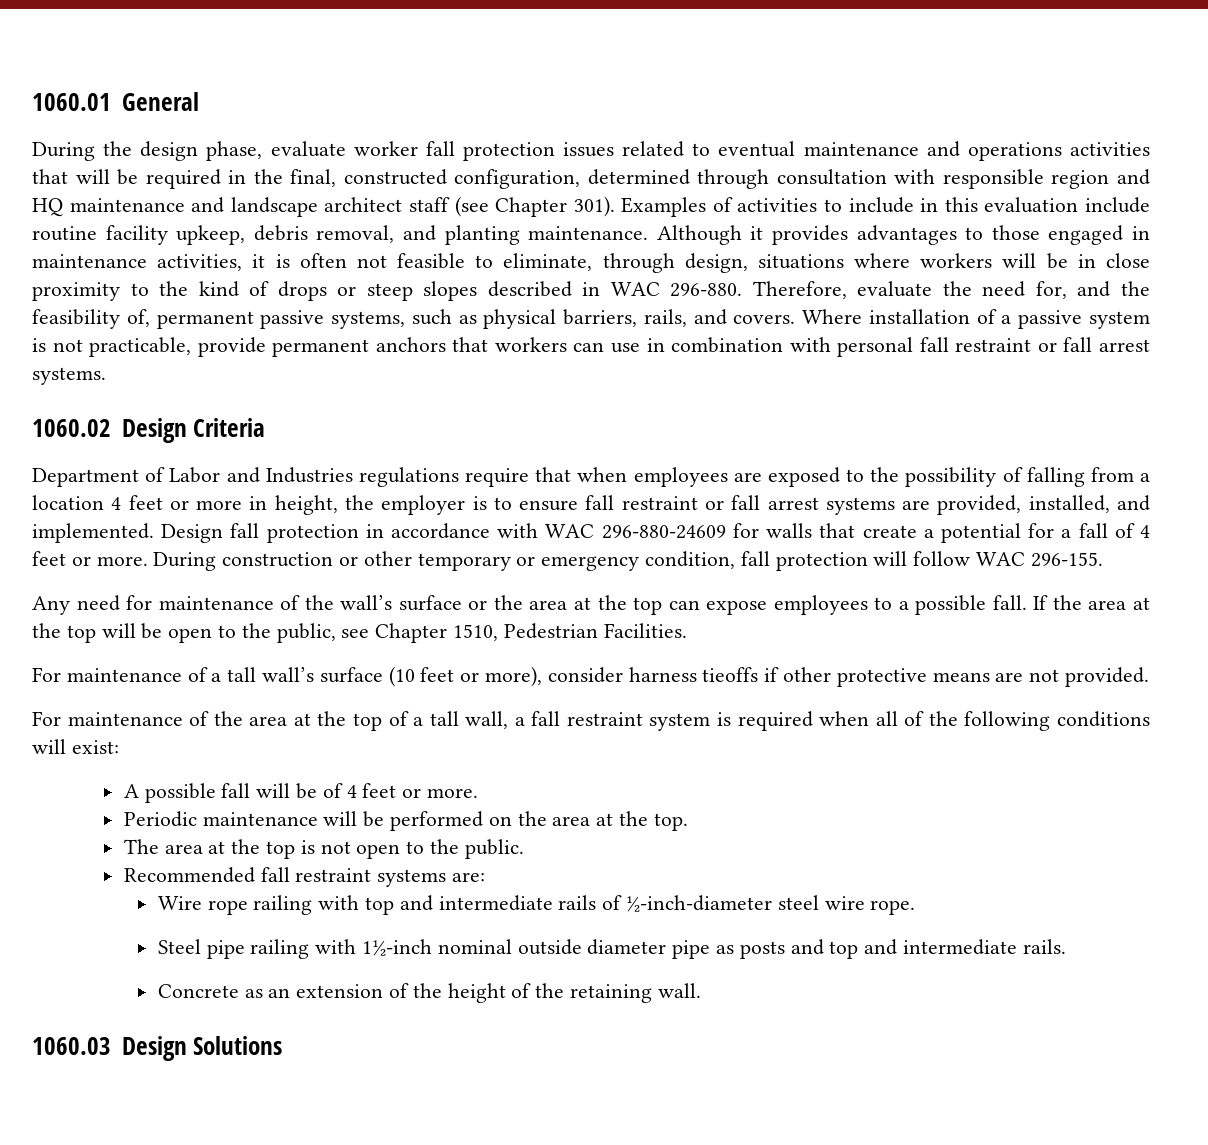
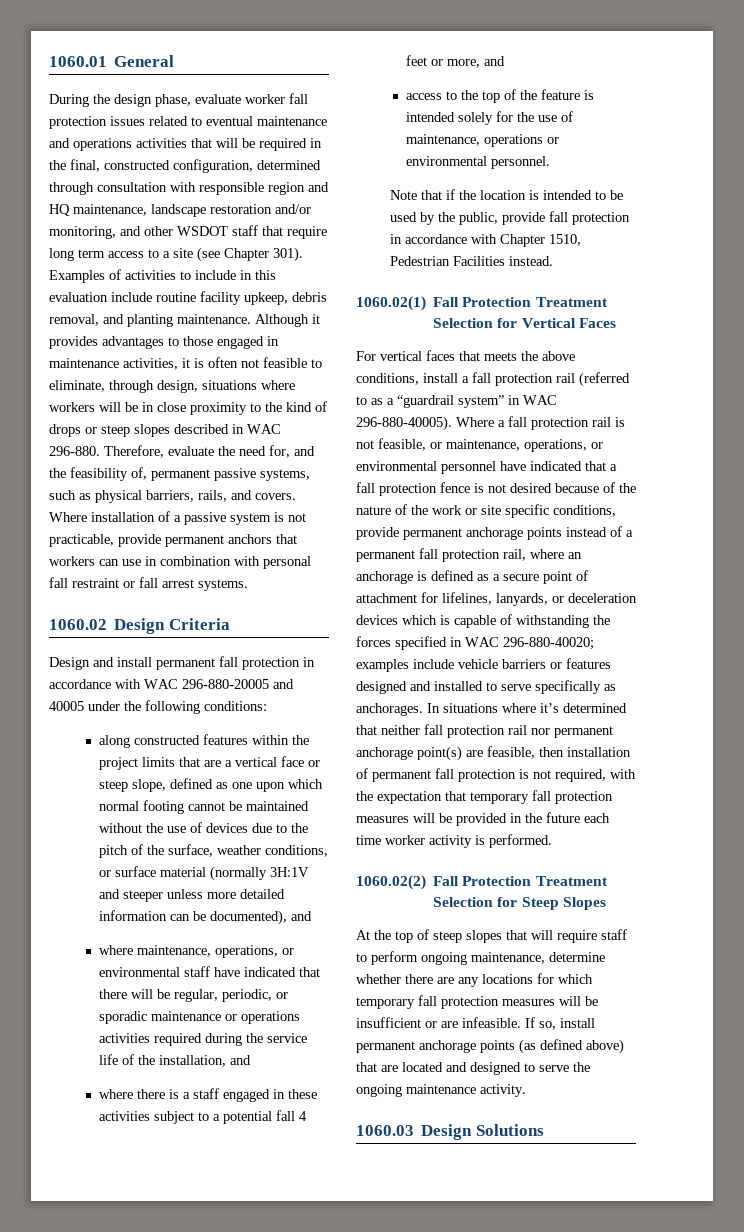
[69,197,450,217] maintenance and landscape architect staff -> [73,204,311,217] [49,225,327,239] [49,248,193,261] maintenance, landscape restoration and/or monitoring, and other WSDOT staff that require long term access to a site
[32,467,1150,487] [32,495,1151,515] [32,523,224,543] Department of Labor and Industries regulations require that when employees are exposed to the possibility of falling from a location 4 feet or more in height, the employer is to ensure fall restraint or fall arrest systems are provided, installed, and implemented. Design -> [49,657,215,670] Design and install permanent
[601,523,1150,543] [32,551,1103,571] [32,595,1150,615] [32,623,687,643] [32,666,1150,687] [32,711,1151,731] [32,739,119,754] [123,783,478,803] [123,811,688,831] [123,839,524,859] [123,867,485,887] [157,895,916,915] [157,939,1066,959] [157,983,701,1003] 296-880-24609 for walls that create a potential for a fall of 4 feet or more. During construction or other temporary or emergency condition, fall protection will follow WAC 296-155. // Any need for maintenance of the wall’s surface or the area at the top can expose employees to a possible fall. If the area at the top will be open to the public, see Chapter 1510, Pedestrian Facilities. // For maintenance of a tall wall’s surface (10 feet or more), consider harness tieoffs if other protective means are not provided. // For maintenance of the area at the top of a tall wall, a fall restraint system is required when all of the following conditions will exist: // A possible fall will be of 4 feet or more. // Periodic maintenance will be performed on the area at the top. // The area at the top is not open to the public. // Recommended fall restraint systems are: // Wire rope railing with top and intermediate rails of ½-inch-diameter steel wire rope. // Steel pipe railing with 1½-inch nominal outside diameter pipe as posts and top and intermediate rails. // Concrete as an extension of the height of the retaining wall. -> [182,679,294,689] [49,700,267,714] [99,734,310,748] [99,756,321,770] [99,778,324,792] [99,800,310,814] [99,822,309,833] [99,844,329,858] [99,866,310,881] [99,889,286,902] [99,910,313,925] [99,945,295,958] [99,966,321,977] [99,989,289,1002] [99,1011,301,1024] [99,1033,308,1046] [99,1054,252,1067] [99,1088,318,1102] [99,1110,308,1124] [406,55,506,68] [406,89,595,103] [406,111,574,125] [406,134,560,147] [406,156,551,169] [390,189,624,200] [390,211,631,225] [390,234,582,247] [390,256,554,266] [356,296,608,311] [433,318,616,328] [356,350,575,361] [356,372,630,387] [356,395,557,408] [356,416,625,431] [356,438,603,452] [356,461,617,474] [356,482,636,496] [356,504,616,518] [356,526,633,540] [356,548,582,562] [356,570,588,584] [356,592,637,606] [356,614,610,628] [356,636,594,650] [356,658,611,672] [356,680,616,694] [356,703,627,716] [356,724,613,738] [356,746,631,761] [356,768,636,782] [356,790,613,804] [356,812,610,826] [356,834,552,848] [356,875,608,890] [433,897,606,910] [356,929,627,943] [356,951,605,965] [356,973,593,987] [356,995,598,1009] [356,1017,595,1030] [356,1039,624,1054] [356,1062,590,1075] [356,1084,526,1097] 296-880-20005 and 40005 under the following conditions: // along constructed features within the project limits that are a vertical face or steep slope, defined as one upon which normal footing cannot be maintained without the use of devices due to the pitch of the surface, weather conditions, or surface material (normally 3H:1V and steeper unless more detailed information can be documented), and // where maintenance, operations, or environmental staff have indicated that there will be regular, periodic, or sporadic maintenance or operations activities required during the service life of the installation, and // where there is a staff engaged in these activities subject to a potential fall 4 feet or more, and // access to the top of the feature is intended solely for the use of maintenance, operations or environmental personnel. // Note that if the location is intended to be used by the public, provide fall protection in accordance with Chapter 1510, Pedestrian Facilities instead. // 1060.02(1) Fall Protection Treatment Selection for Vertical Faces // For vertical faces that meets the above conditions, install a fall protection rail (referred to as a “guardrail system” in WAC 296-880-40005). Where a fall protection rail is not feasible, or maintenance, operations, or environmental personnel have indicated that a fall protection fence is not desired because of the nature of the work or site specific conditions, provide permanent anchorage points instead of a permanent fall protection rail, where an anchorage is defined as a secure point of attachment for lifelines, lanyards, or deceleration devices which is capable of withstanding the forces specified in WAC 296-880-40020; examples include vehicle barriers or features designed and installed to serve specifically as anchorages. In situations where it’s determined that neither fall protection rail nor permanent anchorage point(s) are feasible, then installation of permanent fall protection is not required, with the expectation that temporary fall protection measures will be provided in the future each time worker activity is performed. // 1060.02(2) Fall Protection Treatment Selection for Steep Slopes // At the top of steep slopes that will require staff to perform ongoing maintenance, determine whether there are any locations for which temporary fall protection measures will be insufficient or are infeasible. If so, install permanent anchorage points (as defined above) that are located and designed to serve the ongoing maintenance activity.

